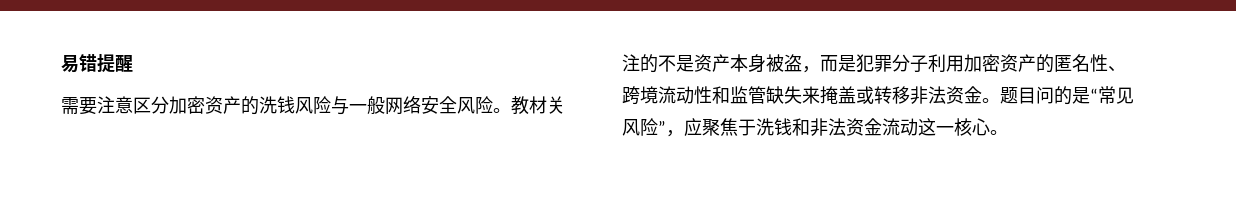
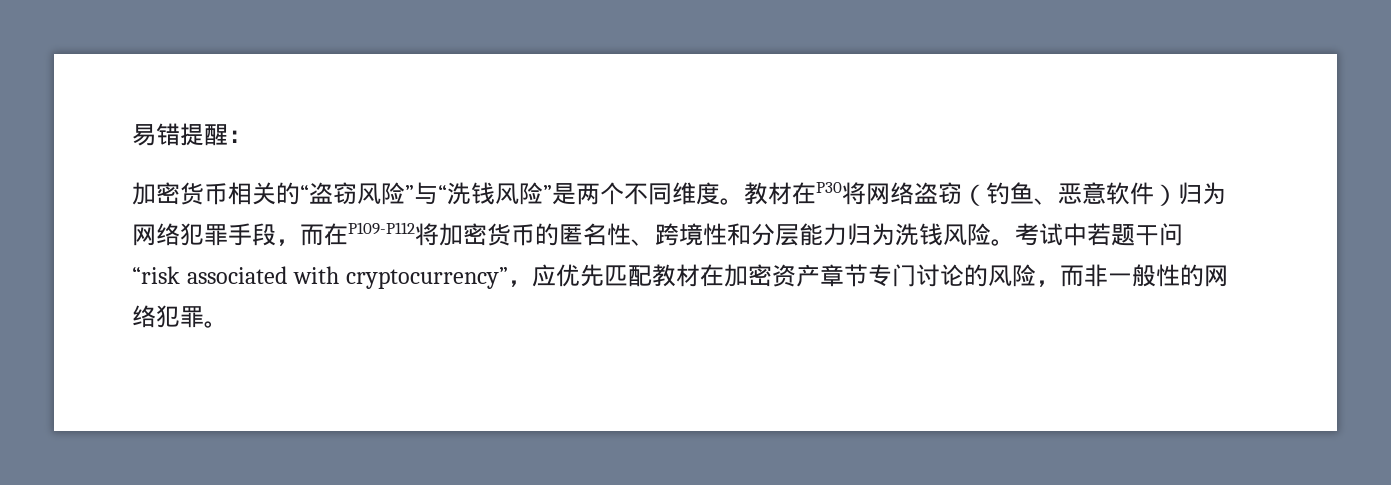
[61,96,565,115] [622,54,1126,73] [622,86,1134,105] [622,118,990,137] // 需要注意区分加密资产的洗钱风险与一般网络安全风险。教材关注的不是资产本身被盗，而是犯罪分子利用加密资产的匿名性、跨境流动性和监管缺失来掩盖或转移非法资金。题目问的是“常见风险”，应聚焦于洗钱和非法资金流动这一核心 -> [228,130,252,143] [132,182,1226,206] [132,222,1183,246] [132,264,1228,289] [132,305,204,328] ： // 加密货币相关的“盗窃风险”与“洗钱风险”是两个不同维度。教材在P30将网络盗窃（钓鱼、恶意软件）归为网络犯罪手段，而在P109-P112将加密货币的匿名性、跨境性和分层能力归为洗钱风险。考试中若题干问“risk associated with cryptocurrency”，应优先匹配教材在加密资产章节专门讨论的风险，而非一般性的网络犯罪

